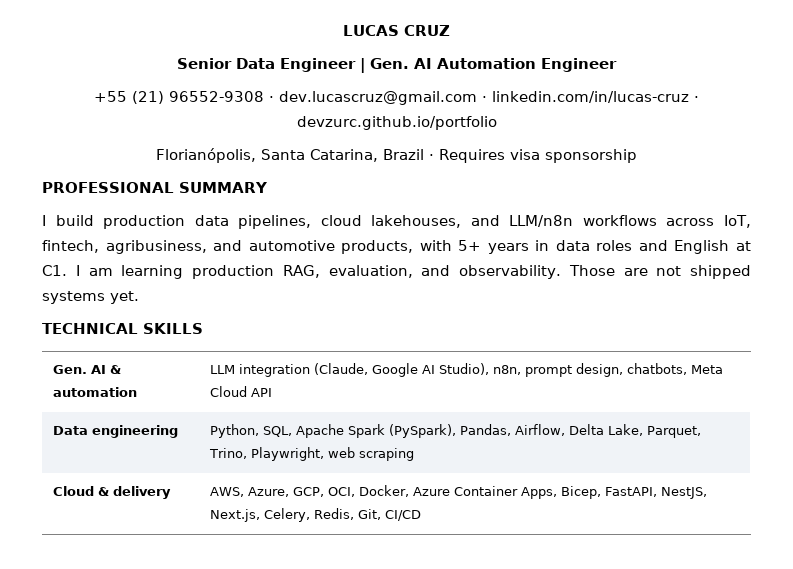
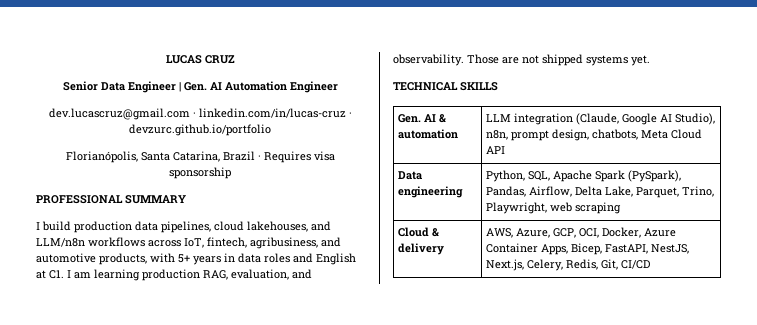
[94,91,275,104] +55 (21) 96552-9308 · -> (338, 87) none

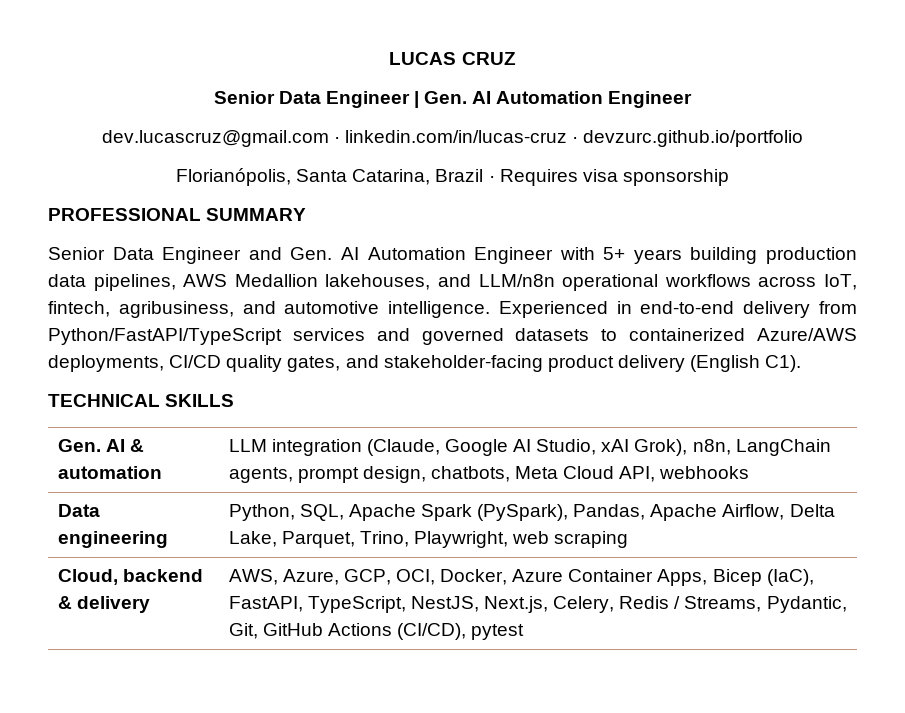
[36,221,71,231] I build -> [48,247,758,264] Senior Data Engineer and Gen. AI Automation Engineer with 5+ years building
[214,221,244,231] cloud -> [183,274,318,287] AWS Medallion
(85, 242) none -> [562,274,659,291] operational
[99,253,356,265] [36,269,312,281] [393,54,650,66] products, with 5+ years in data roles and English at C1. I am learning production RAG, evaluation, and observability. Those are not shipped systems yet. -> [388,301,858,318] [48,328,858,345] [48,355,802,372] intelligence. Experienced in end-to-end delivery from Python/FastAPI/TypeScript services and governed datasets to containerized Azure/AWS deployments, CI/CD quality gates, and stakeholder-facing product delivery (English C1).
[674,113,715,125] [485,130,508,140] Studio), n8n, -> [536,439,831,456] [228,467,293,483] Studio, xAI Grok), n8n, LangChain agents,
[485,146,505,154] API -> [619,466,750,482] API, webhooks
(526, 191) none -> [650,504,718,521] Apache
[397,227,429,237] Cloud -> [57,569,203,585] Cloud, backend
[570,243,689,255] [485,259,650,271] Bicep, FastAPI, NestJS, Next.js, Celery, Redis, Git, CI/CD -> [712,569,814,586] [228,596,847,613] [228,623,525,640] Bicep (IaC), FastAPI, TypeScript, NestJS, Next.js, Celery, Redis / Streams, Pydantic, Git, GitHub Actions (CI/CD), pytest

